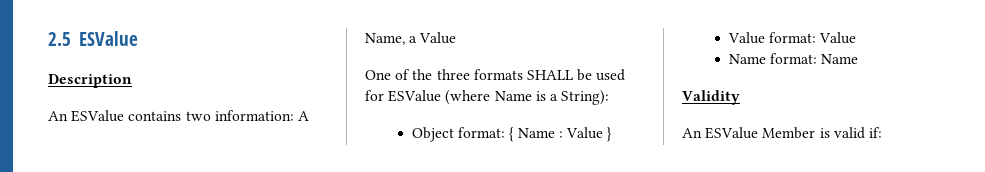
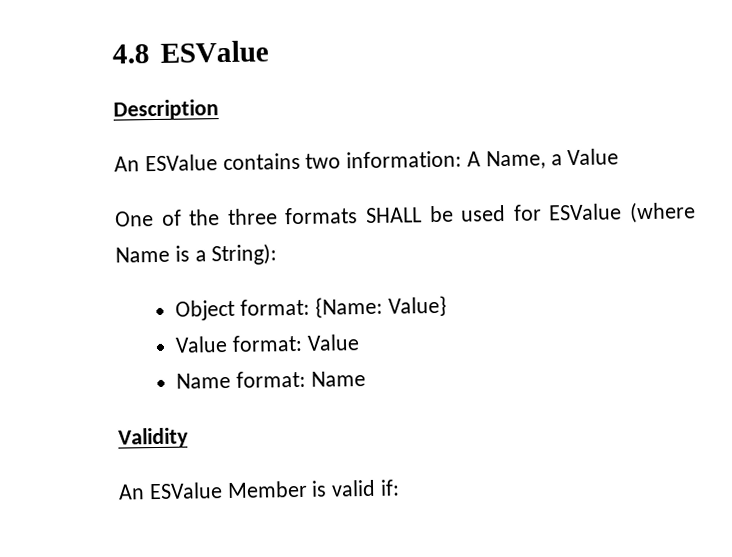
[48,32,71,46] 2.5 -> [112,44,150,64] 4.8
[509,127,613,142] { Name : Value } -> [314,295,447,318] {Name: Value}

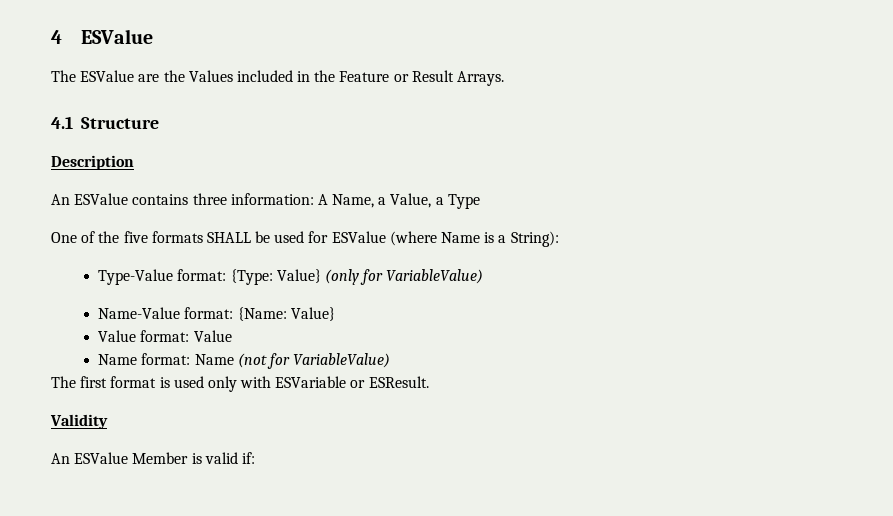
[112,40,269,64] 4.8 ESValue -> [51,29,154,44] [51,70,505,86] [51,116,160,129] 4 ESValue // The ESValue are the Values included in the Feature or Result Arrays. // 4.1 Structure
[305,153,342,169] two -> [192,193,227,205] three
[567,148,620,166] Value -> [390,193,480,209] Value, a Type
[226,208,278,225] three -> [123,231,148,243] five
[175,299,236,321] Object -> [98,269,484,285] [98,307,181,319] Type-Value format: {Type: Value} (only for VariableValue) // Name-Value
(366, 379) none -> [237,353,391,369] [51,376,429,392] (not for VariableValue) // The first format is used only with ESVariable or ESResult.

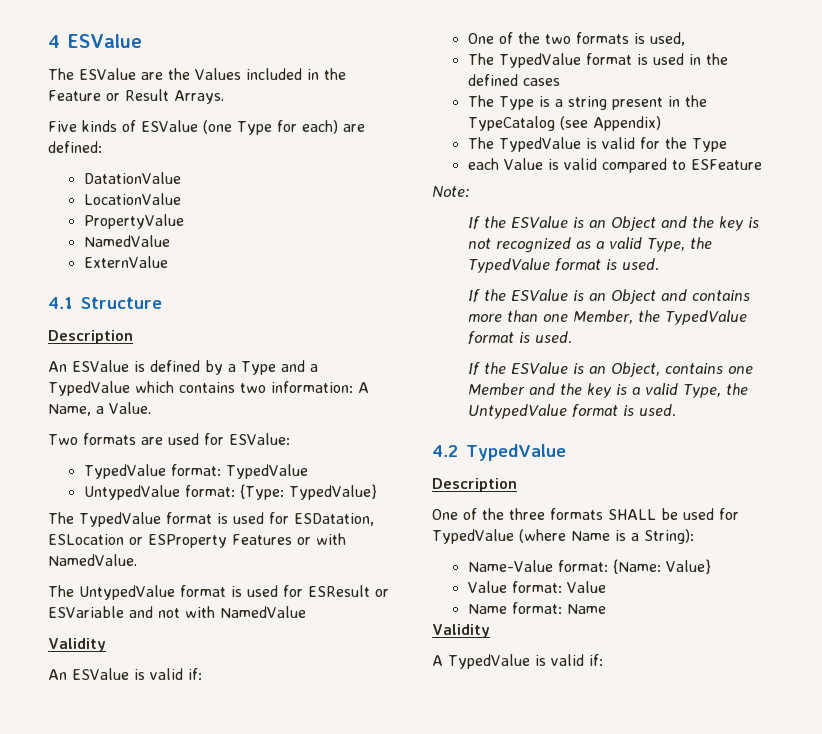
(505, 78) none -> [48,120,365,135] [48,141,102,153] [83,172,181,184] [83,193,181,205] [83,214,184,229] [83,235,170,247] [83,256,168,268] // Five kinds of ESValue (one Type for each) are defined: // DatationValue // LocationValue // PropertyValue // NamedValue // ExternValue
[132,193,480,209] [51,231,148,243] contains three information: A Name, a Value, a Type // One of the five -> [134,360,318,375] [48,381,369,396] [48,402,151,416] [48,433,290,445] [83,464,308,479] [83,484,377,500] [48,512,374,527] [48,533,346,548] [48,554,137,566] [48,585,389,600] [48,606,306,618] [48,638,106,652] [48,668,202,680] [467,32,685,46] [467,53,728,68] [467,74,560,86] [467,95,707,110] [467,116,661,131] [467,137,727,152] [467,158,762,173] [432,186,470,198] [467,216,759,231] [467,237,712,253] [467,258,659,273] [467,289,750,304] [467,310,747,325] [467,331,572,344] [467,362,753,377] [467,383,748,398] [467,404,676,419] [432,444,566,461] [432,478,517,492] [432,508,545,520] is defined by a Type and a TypedValue which contains two information: A Name, a Value. // Two formats are used for ESValue: // TypedValue format: TypedValue // UntypedValue format: {Type: TypedValue} // The TypedValue format is used for ESDatation, ESLocation or ESProperty Features or with NamedValue. // The UntypedValue format is used for ESResult or ESVariable and not with NamedValue // Validity // An ESValue is valid if: // One of the two formats is used, // The TypedValue format is used in the defined cases // The Type is a string present in the TypeCatalog (see Appendix) // The TypedValue is valid for the Type // each Value is valid compared to ESFeature // Note: // If the ESValue is an Object and the key is not recognized as a valid Type, the TypedValue format is used. // If the ESValue is an Object and contains more than one Member, the TypedValue format is used. // If the ESValue is an Object, contains one Member and the key is a valid Type, the UntypedValue format is used. // 4.2 TypedValue // Description // One of the three
[331,231,386,243] ESValue -> [432,529,514,544] TypedValue
[98,269,484,285] // Type-Value format: {Type: Value} (only for VariableValue) -> (694, 536) none
[237,353,391,369] [51,376,429,392] [50,414,108,429] [51,452,189,464] (not for VariableValue) // The first format is used only with ESVariable or ESResult. // Validity // An ESValue Member -> [432,624,490,638] [432,654,530,669] // Validity // A TypedValue

